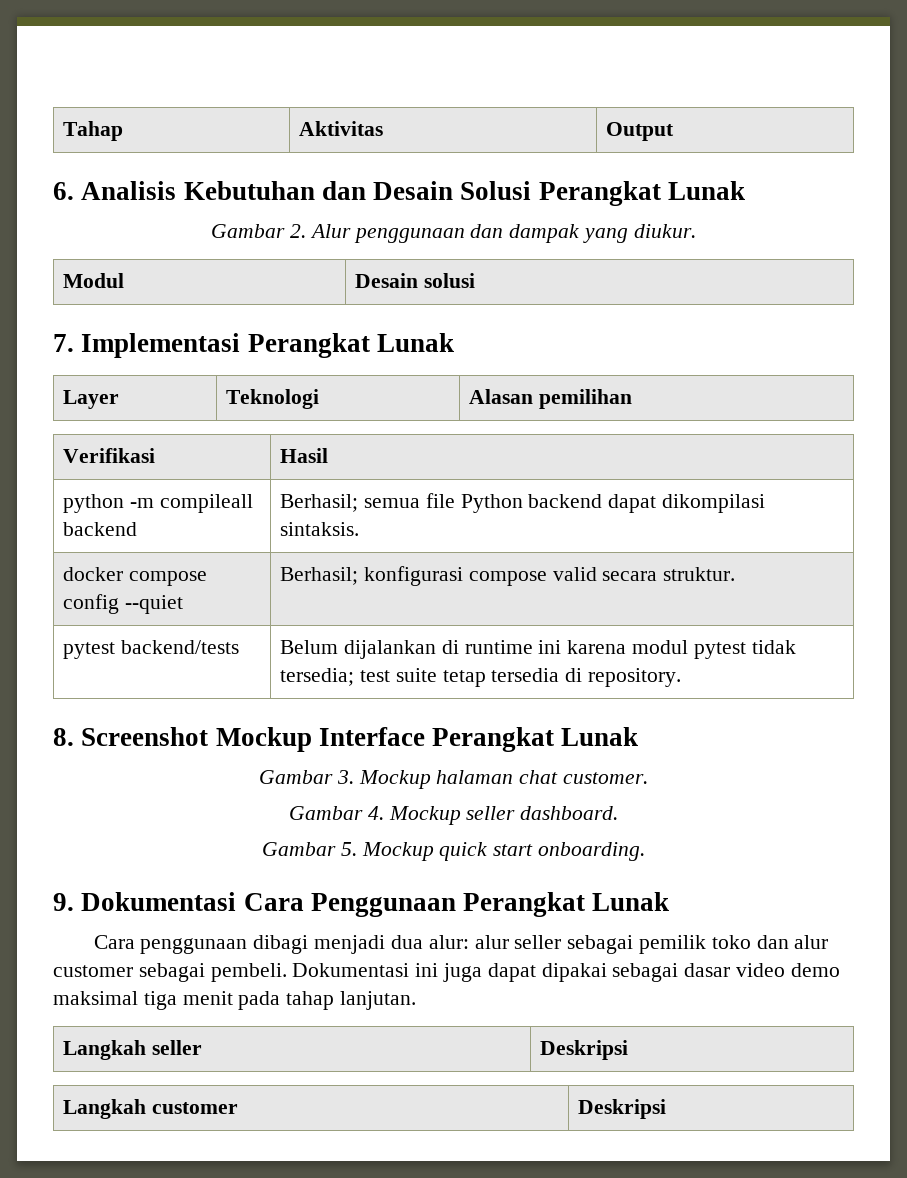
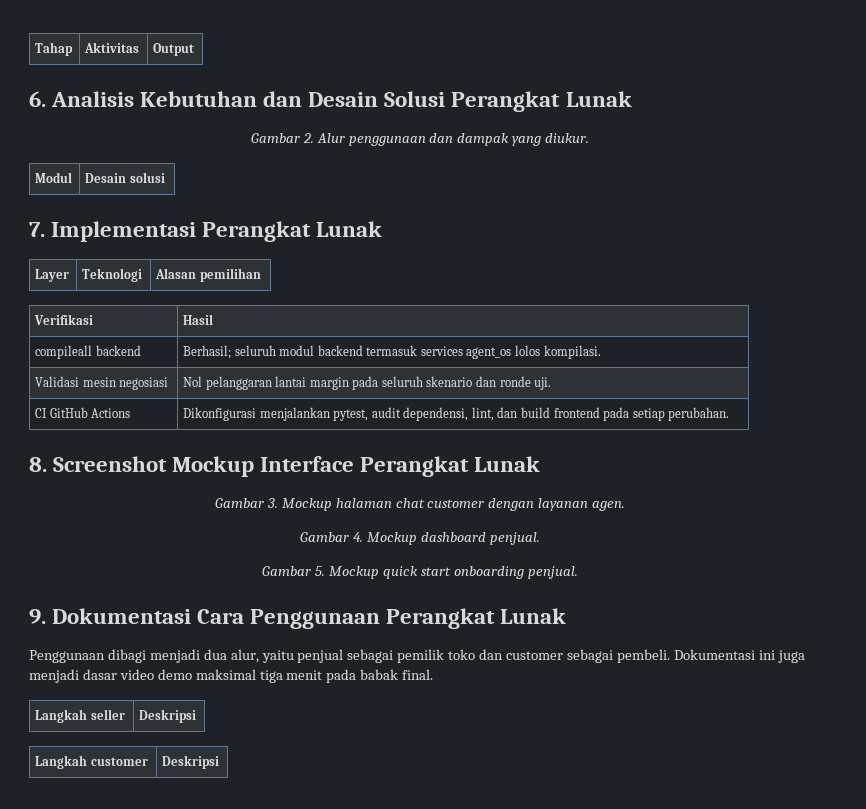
[63,494,155,513] python -m -> (214, 319) none
[364,493,766,513] [280,522,360,536] [63,567,208,586] [63,594,184,614] [280,566,736,586] [63,640,240,659] [280,640,796,659] [280,668,682,687] semua file Python backend dapat dikompilasi sintaksis. // docker compose config --quiet | Berhasil; konfigurasi compose valid secara struktur. // pytest backend/tests | Belum dijalankan di runtime ini karena modul pytest tidak tersedia; test suite tetap tersedia di repository. -> [234,345,601,359] [35,376,169,390] [183,376,552,390] [35,407,131,418] [183,407,730,421] seluruh modul backend termasuk services agent_os lolos kompilasi. // Validasi mesin negosiasi | Nol pelanggaran lantai margin pada seluruh skenario dan ronde uji. // CI GitHub Actions | Dikonfigurasi menjalankan pytest, audit dependensi, lint, dan build frontend pada setiap perubahan.
[563,772,649,784] customer. -> [427,498,626,511] customer dengan layanan agen.
[466,806,619,820] seller dashboard. -> [420,532,540,545] dashboard penjual.
[538,842,646,861] onboarding. -> [453,566,578,579] onboarding penjual.
[93,935,248,954] Cara penggunaan -> [29,650,105,663] Penggunaan
[428,935,562,949] alur: alur seller -> [230,649,344,663] alur, yaitu penjual
[794,935,829,949] alur -> (504, 654) none
[487,963,679,982] dapat dipakai sebagai -> [29,669,79,683] menjadi
[286,991,417,1010] tahap lanjutan. -> [360,669,434,680] babak final.

